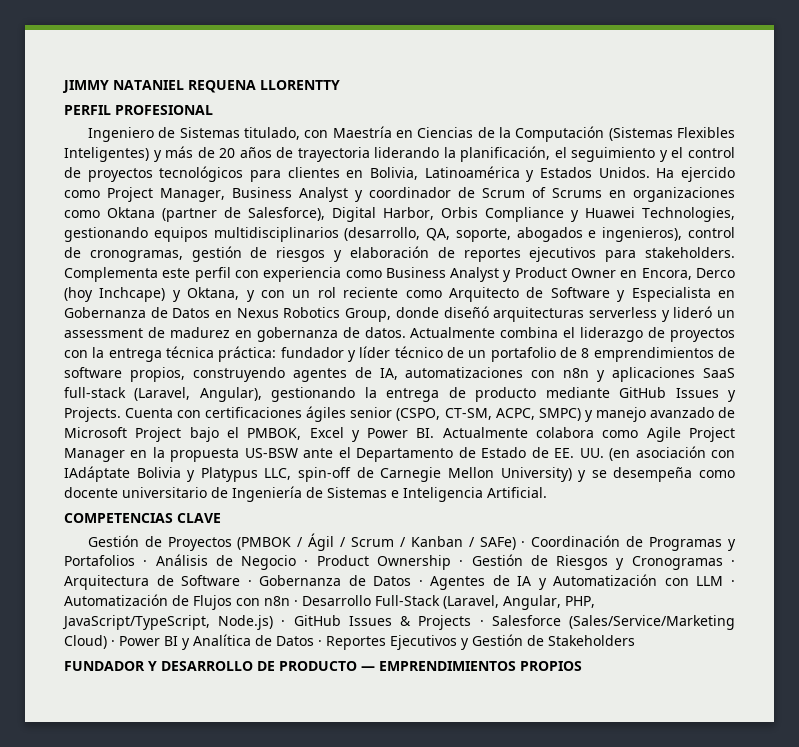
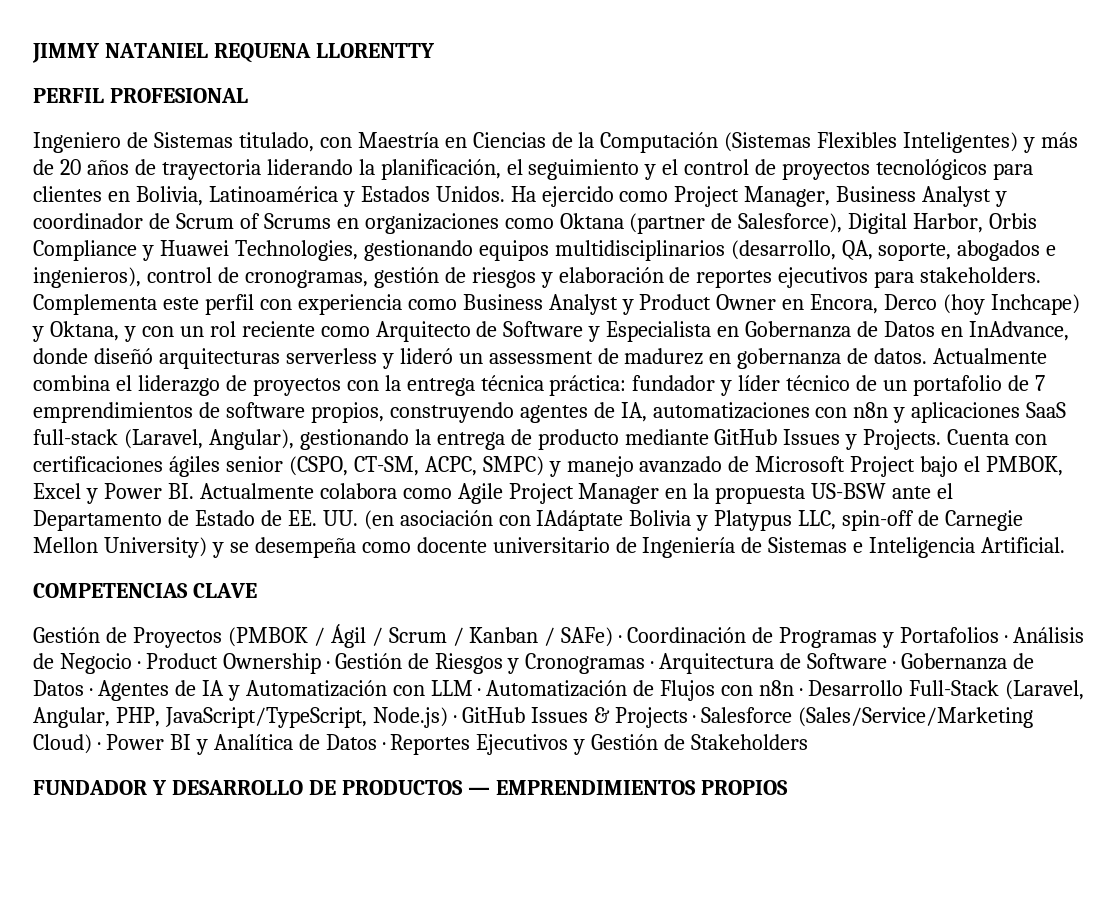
[236,307,392,322] Nexus Robotics Group, -> [968,321,1069,341] InAdvance,
[581,348,590,358] 8 -> [1034,375,1045,391] 7
[279,661,357,671] PRODUCTO -> [341,780,463,795] PRODUCTOS

